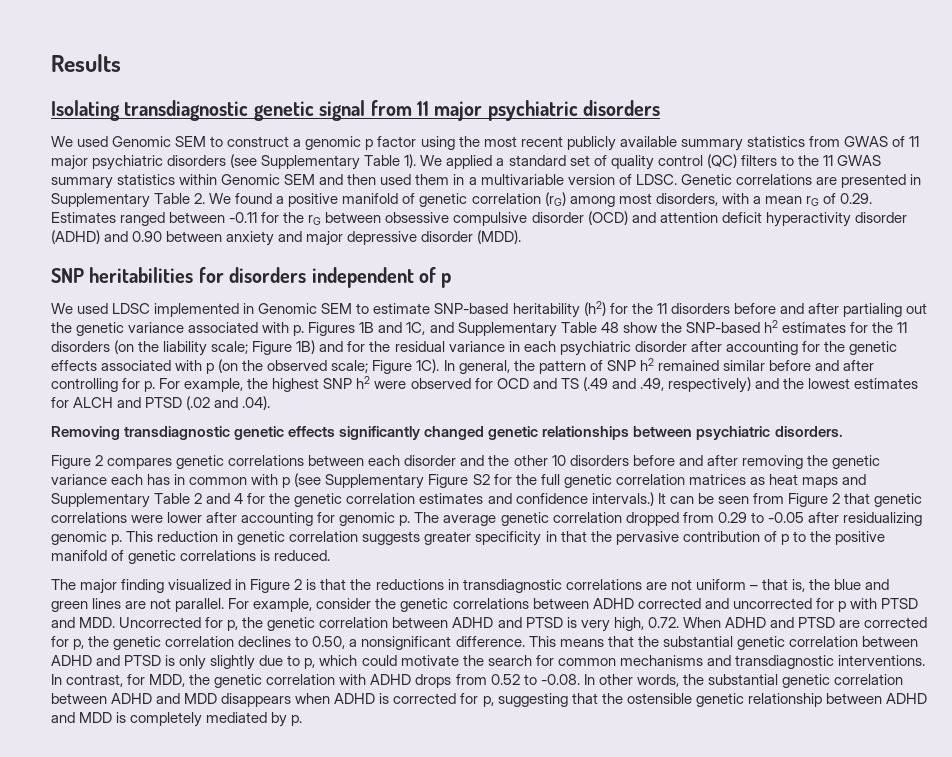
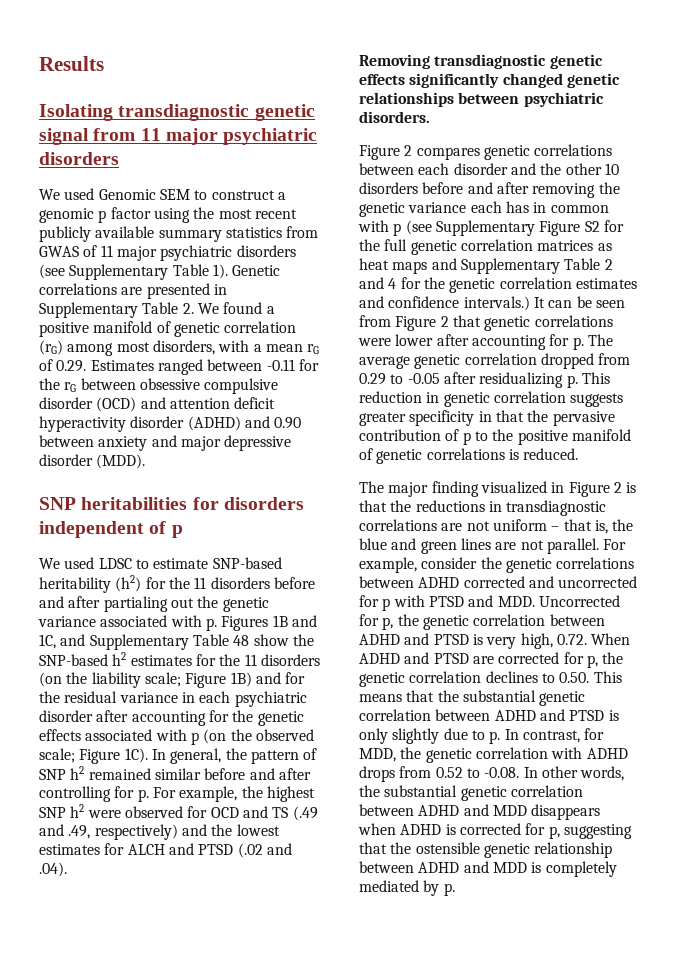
[420,154,881,170] [51,174,677,189] We applied a standard set of quality control (QC) filters to the 11 GWAS summary statistics within Genomic SEM and then used them in a multivariable version of LDSC. -> (228, 271) none
[154,303,353,317] implemented in Genomic SEM -> (132, 563) none
[339,512,396,526] genomic -> (570, 340) none
[51,531,107,545] genomic -> (564, 380) none
[312,636,525,650] 0.50, a nonsignificant difference. -> [559,672,590,683] 0.50.
[304,655,925,669] p, which could motivate the search for common mechanisms and transdiagnostic interventions. -> [489,731,501,744] p.

